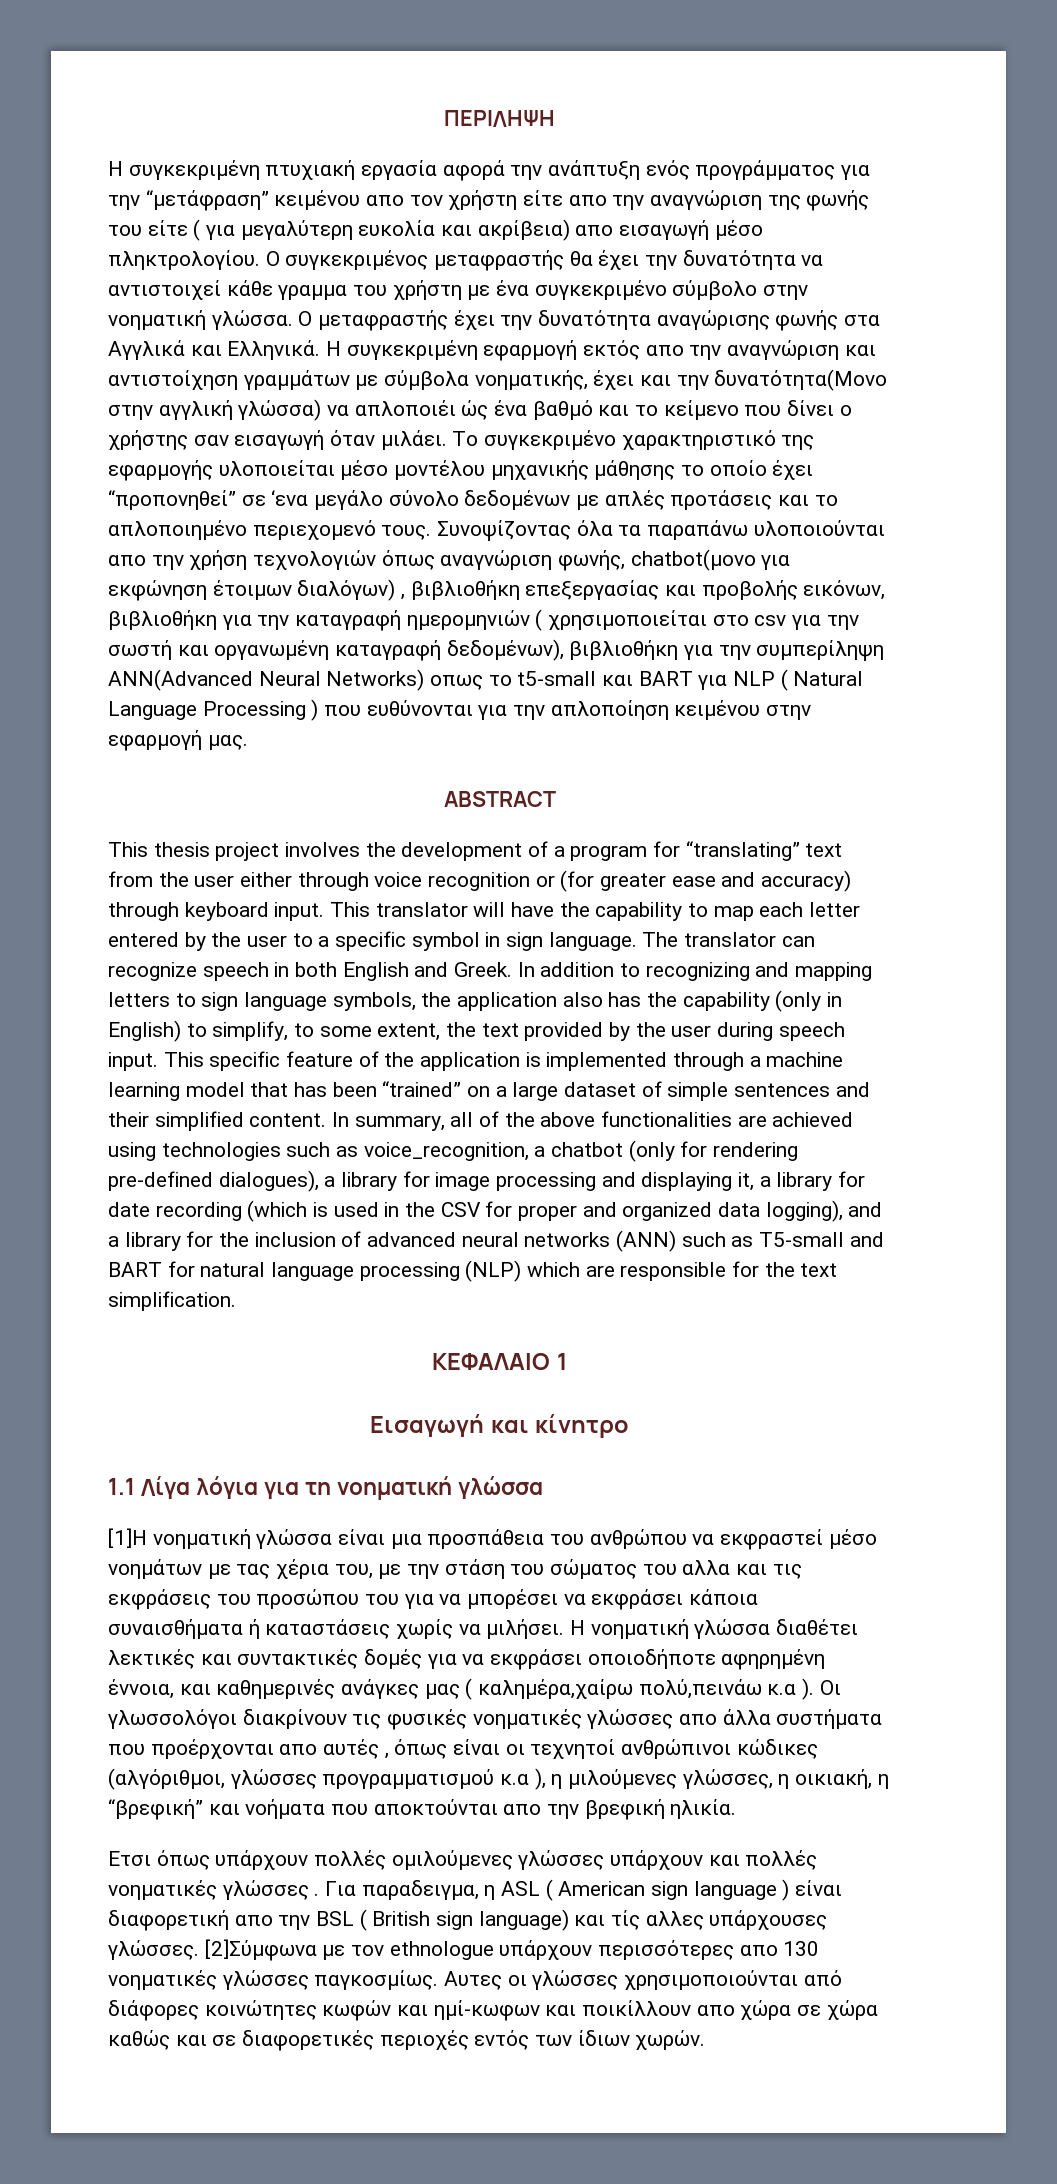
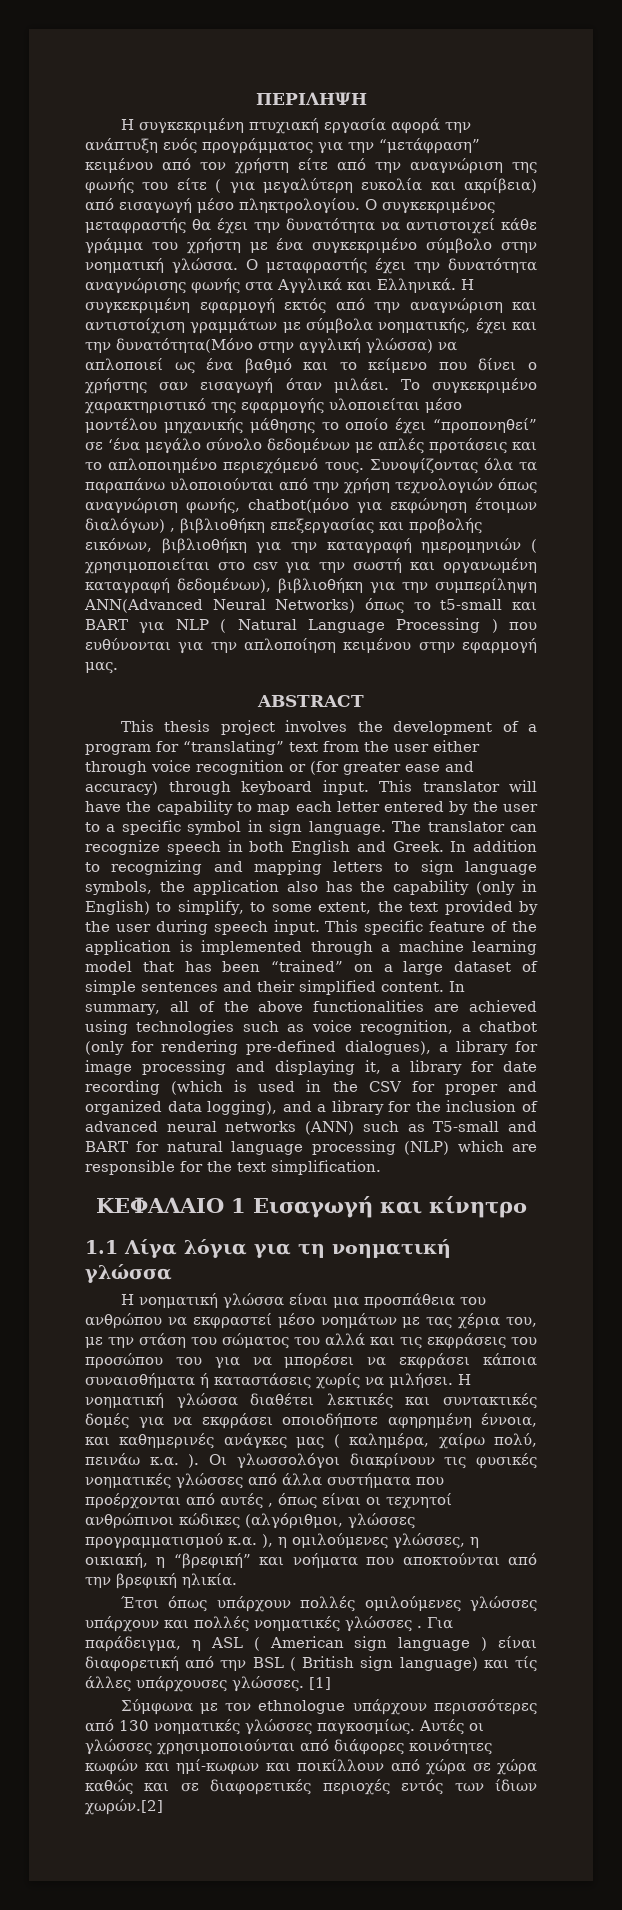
[366,195,405,206] απο -> [162,158,191,171] από
[568,195,607,206] απο -> [337,158,366,171] από
[575,225,614,236] απο -> [85,198,114,211] από
[278,285,348,300] γραμμα -> [85,238,143,254] γράμμα
[656,310,770,330] αναγώρισης -> [85,278,186,294] αναγνώρισης
[645,345,684,356] απο -> [335,298,365,311] από
[108,370,238,390] αντιστοίχηση -> [85,318,185,334] αντιστοίχιση
[714,369,888,391] δυνατότητα(Μονο -> [116,338,253,353] δυνατότητα(Μόνο
[354,400,489,420] απλοποιέι ώς -> [85,358,195,374] απλοποιεί ως
[271,490,309,506] ‘ενα -> [108,438,140,451] ‘ένα
[252,520,376,540] περιεχομενό -> [223,458,319,474] περιεχόμενό
[108,555,146,566] απο -> [279,478,308,491] από
[630,549,756,571] chatbot(μονο -> [248,498,349,513] chatbot(μόνο
[430,675,484,690] οπως -> [365,598,405,614] όπως
[363,1142,529,1161] voice_recognition, -> [311,1020,454,1035] voice recognition,
(567, 1361) // -> (246, 1205) none
[108,1528,147,1548] [1]Η -> [120,1294,134,1305] Η
[682,1560,731,1575] αλλα -> [325,1333,365,1346] αλλά
[478,1679,797,1699] καλημέρα,χαίρω πολύ,πεινάω κ.α -> [349,1433,537,1449] [85,1453,179,1466] καλημέρα, χαίρω πολύ, πεινάω κ.α.
[679,1714,718,1725] απο -> [248,1473,277,1486] από
[279,1744,318,1755] απο -> [186,1493,215,1506] από
[500,1774,530,1785] κ.α -> [228,1537,257,1546] κ.α.
[568,1769,678,1789] μιλούμενες -> [292,1533,388,1549] ομιλούμενες
[503,1804,542,1815] απο -> [508,1553,537,1566] από
[108,1851,151,1866] Ετσι -> [120,1596,159,1609] Έτσι
[361,1880,479,1900] παραδειγμα, -> [85,1636,181,1652] παράδειγμα,
[234,1915,273,1926] απο -> [185,1656,215,1669] από
[645,1911,704,1930] αλλες -> [85,1676,131,1692] άλλες
[204,1939,317,1961] [2]Σύμφωνα -> [309,1677,331,1690] [120,1699,193,1715] [1] // Σύμφωνα
[739,1945,778,1956] απο -> [85,1719,114,1732] από
[444,1971,503,1990] Αυτες -> [419,1719,464,1735] Αυτές
[204,2000,317,2020] κοινώτητες -> [409,1739,492,1755] κοινότητες
[696,2005,735,2016] απο -> [390,1759,420,1772] από
[635,2030,706,2050] χωρών. -> [85,1799,163,1815] χωρών.[2]

